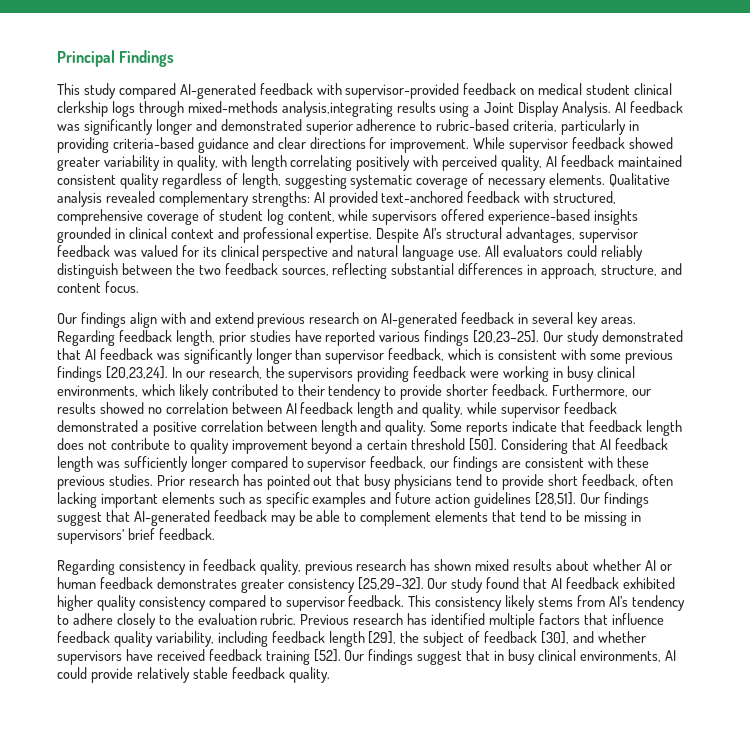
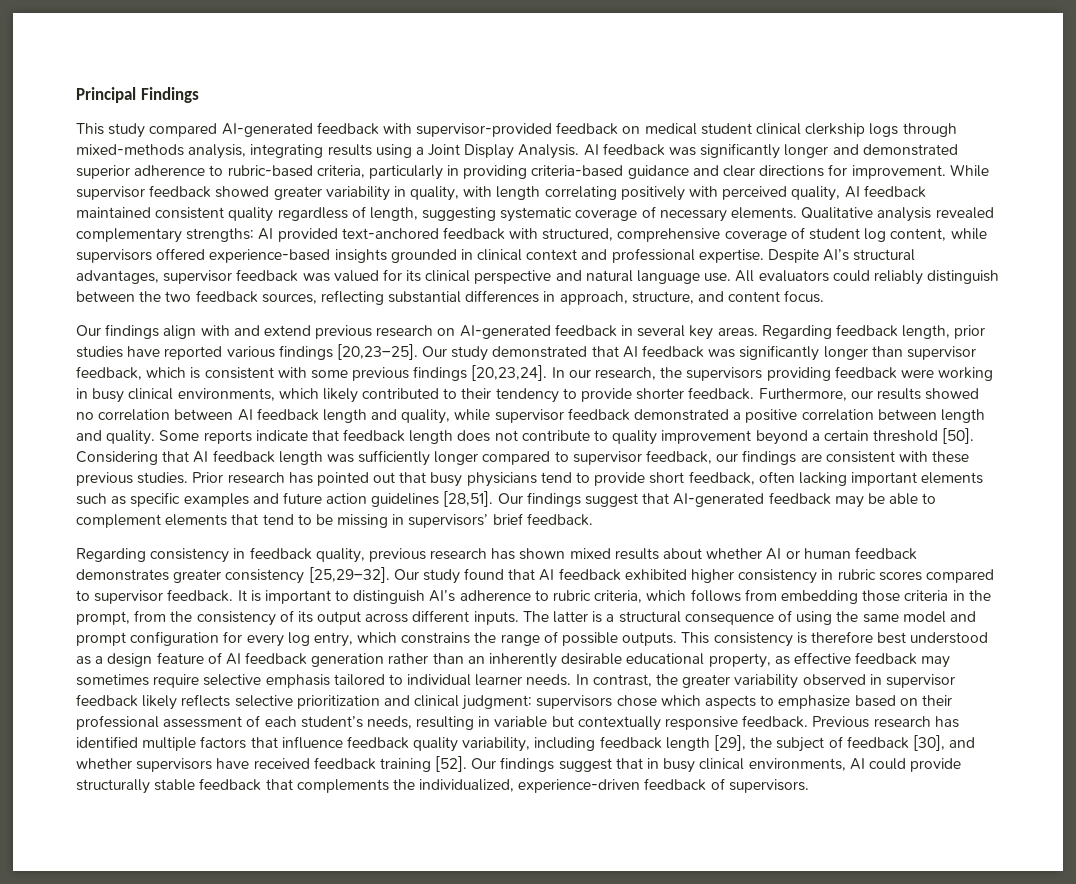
[281,101,393,117] analysis,integrating -> [188,144,324,159] analysis, integrating
[96,595,685,611] [57,613,297,629] quality consistency compared to supervisor feedback. This consistency likely stems from AI’s tendency to adhere closely to the evaluation rubric. -> [738,569,994,584] [76,589,991,604] [76,610,976,626] [76,631,989,647] [76,652,951,668] [76,674,955,689] [76,694,952,710] [76,715,809,731] consistency in rubric scores compared to supervisor feedback. It is important to distinguish AI’s adherence to rubric criteria, which follows from embedding those criteria in the prompt, from the consistency of its output across different inputs. The latter is a structural consequence of using the same model and prompt configuration for every log entry, which constrains the range of possible outputs. This consistency is therefore best understood as a design feature of AI feedback generation rather than an inherently desirable educational property, as effective feedback may sometimes require selective emphasis tailored to individual learner needs. In contrast, the greater variability observed in supervisor feedback likely reflects selective prioritization and clinical judgment: supervisors chose which aspects to emphasize based on their professional assessment of each student’s needs, resulting in variable but contextually responsive feedback.
[136,667,190,683] relatively -> [76,779,150,794] structurally
[288,667,330,683] quality. -> [265,778,809,793] that complements the individualized, experience-driven feedback of supervisors.

